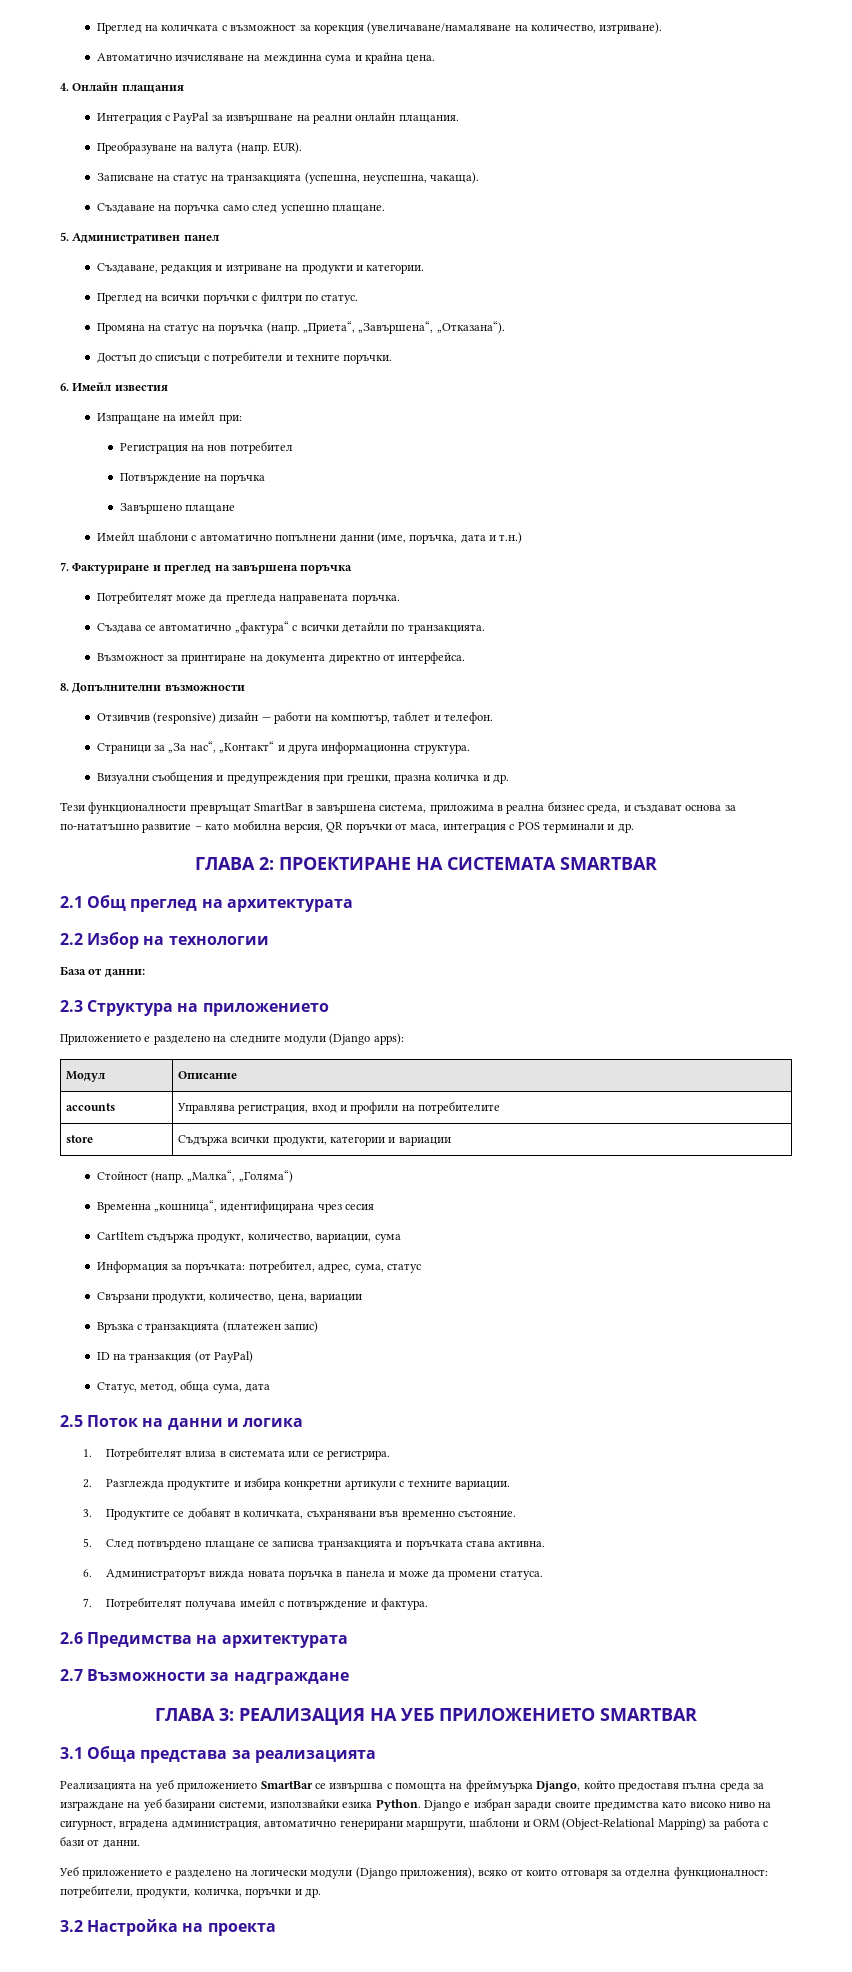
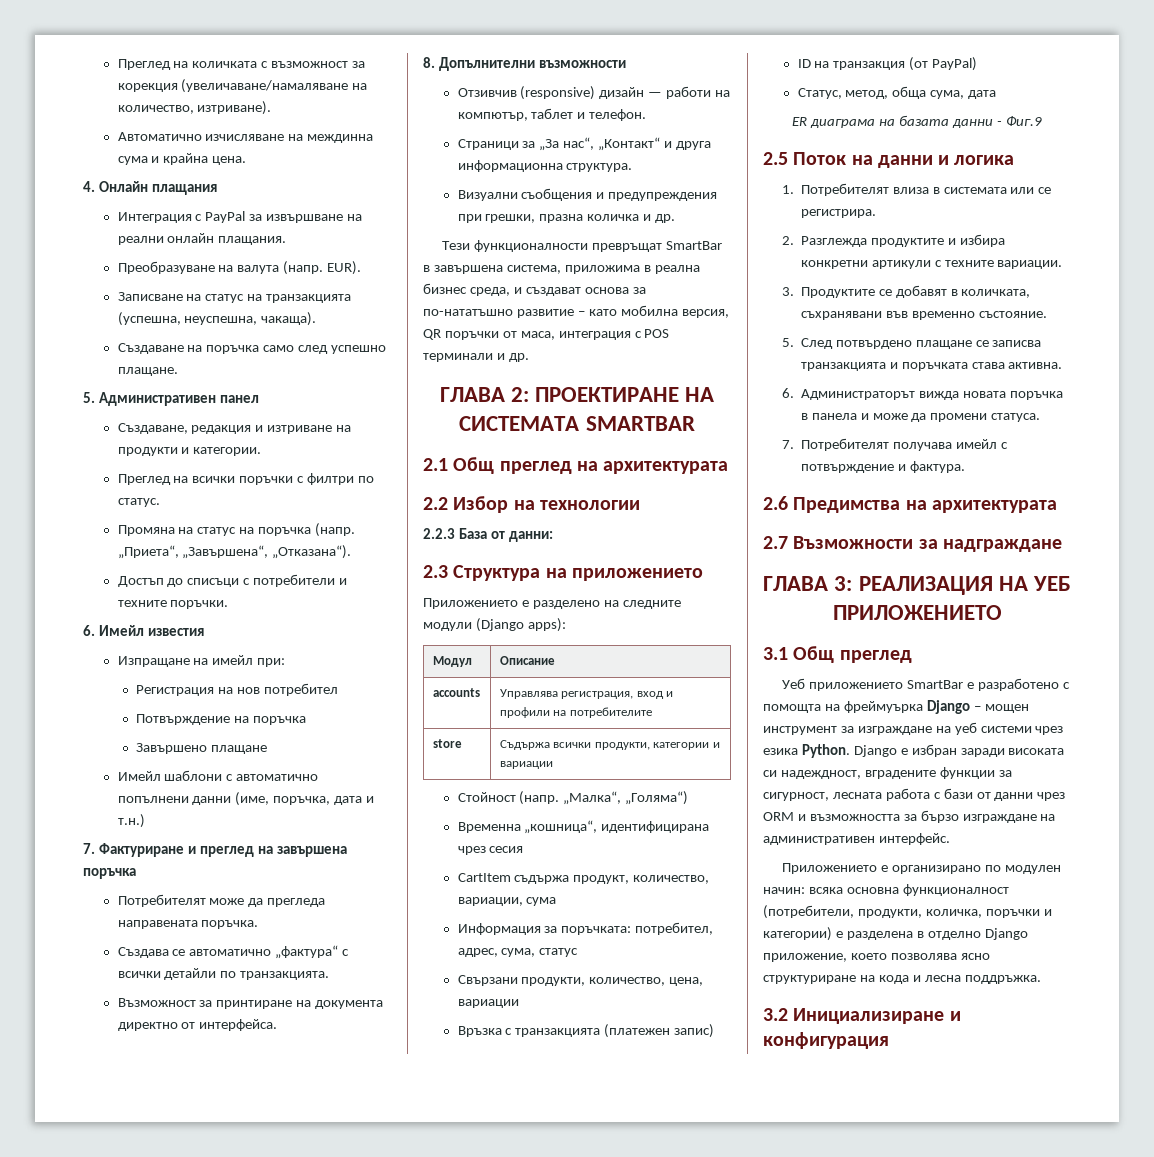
(269, 940) none -> [423,528,455,539] 2.2.3
(271, 1387) none -> [792,115,1042,128] // ER диаграма на базата данни - Фиг.9
[600,1708,697,1721] SMARTBAR -> (1002, 612) none
[87,1746,376,1763] [60,1779,750,1792] Обща представа за реализацията // Реализацията на уеб приложението SmartBar се извършва с помощта на фреймуърка Django, който предоставя пълна среда -> [793,646,912,663] [782,678,1070,691] [763,700,1029,714] [763,726,837,735] Общ преглед // Уеб приложението SmartBar е разработено с помощта на фреймуърка Django – мощен инструмент
[165,1798,339,1811] базирани системи, използвайки -> [980,726,1064,735] системи чрез
[554,1801,772,1811] [60,1817,768,1830] [60,1836,140,1848] [59,1866,768,1879] [60,1885,321,1898] [60,1919,276,1936] своите предимства като високо ниво на сигурност, вградена администрация, автоматично генерирани маршрути, шаблони и ORM (Object-Relational Mapping) за работа с бази от данни. // Уеб приложението е разделено на логически модули (Django приложения), всяко от които отговаря за отделна функционалност: потребители, продукти, количка, поръчки и др. // 3.2 Настройка на проекта -> [1008,748,1065,755] [763,767,1012,779] [763,788,1066,801] [763,810,1056,823] [763,833,950,845] [782,863,1061,874] [763,884,1009,896] [763,905,1052,919] [763,927,1028,941] [763,953,990,962] [763,975,1041,984] [763,1008,961,1024] [763,1032,889,1049] високата си надеждност, вградените функции за сигурност, лесната работа с бази от данни чрез ORM и възможността за бързо изграждане на административен интерфейс. // Приложението е организирано по модулен начин: всяка основна функционалност (потребители, продукти, количка, поръчки и категории) е разделена в отделно Django приложение, което позволява ясно структуриране на кода и лесна поддръжка. // 3.2 Инициализиране и конфигурация

